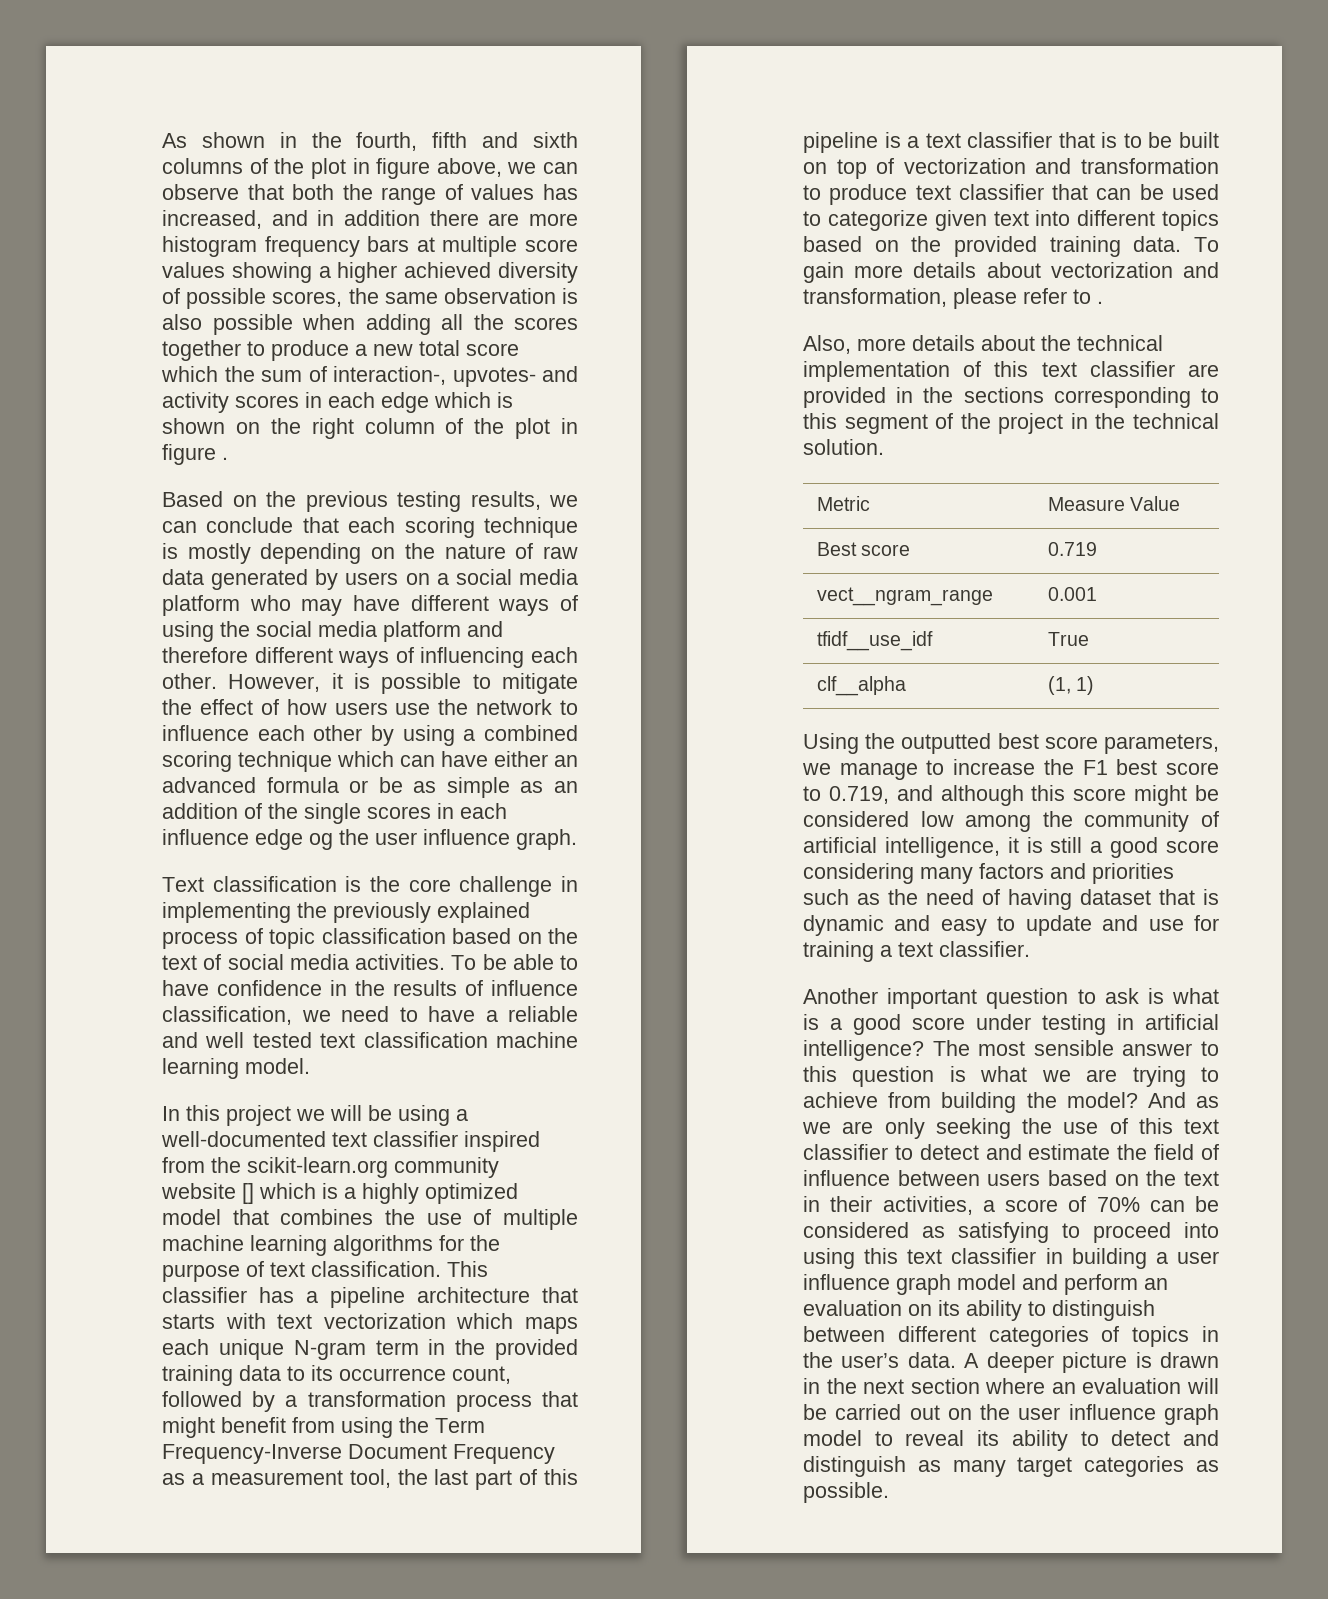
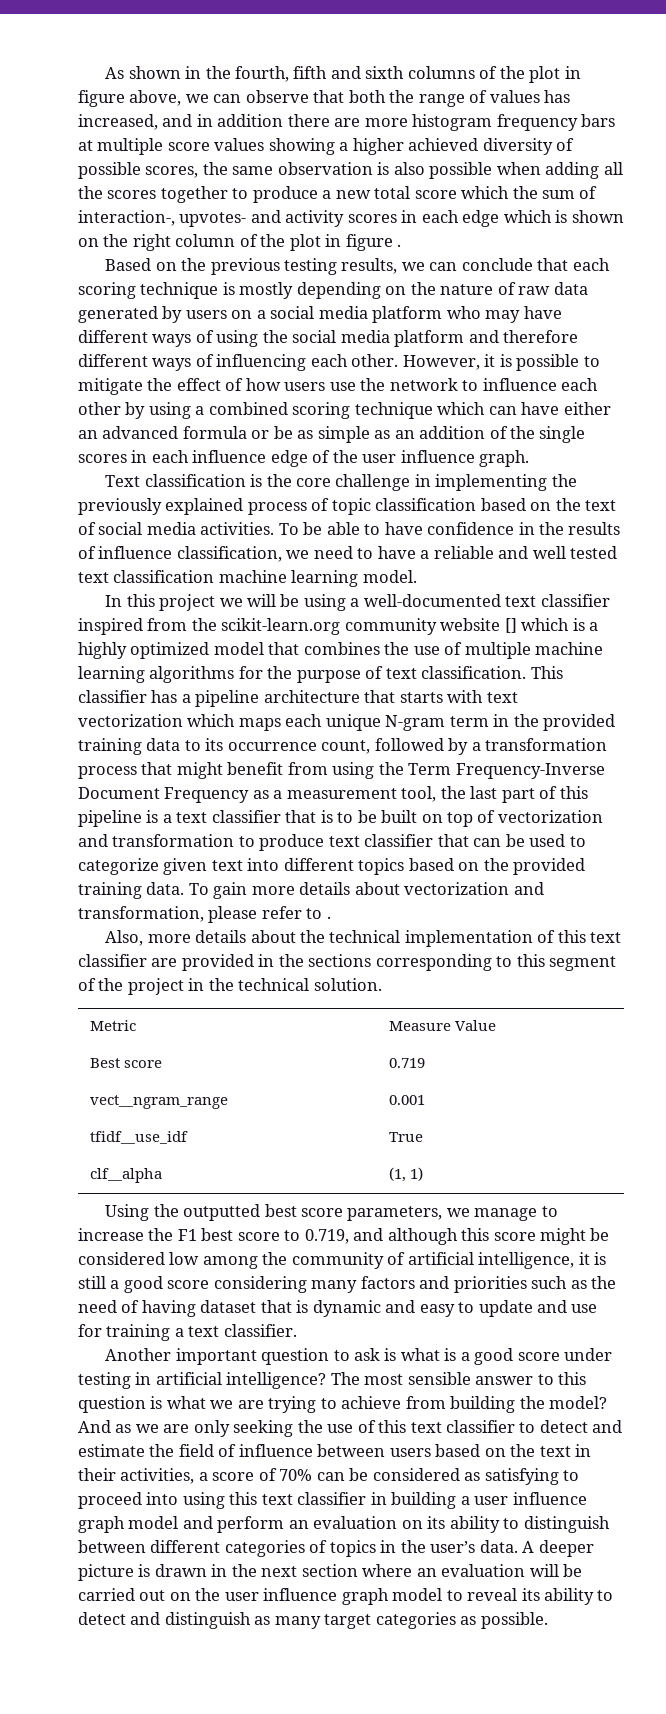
[309,833,333,850] og -> [312,450,331,463] of

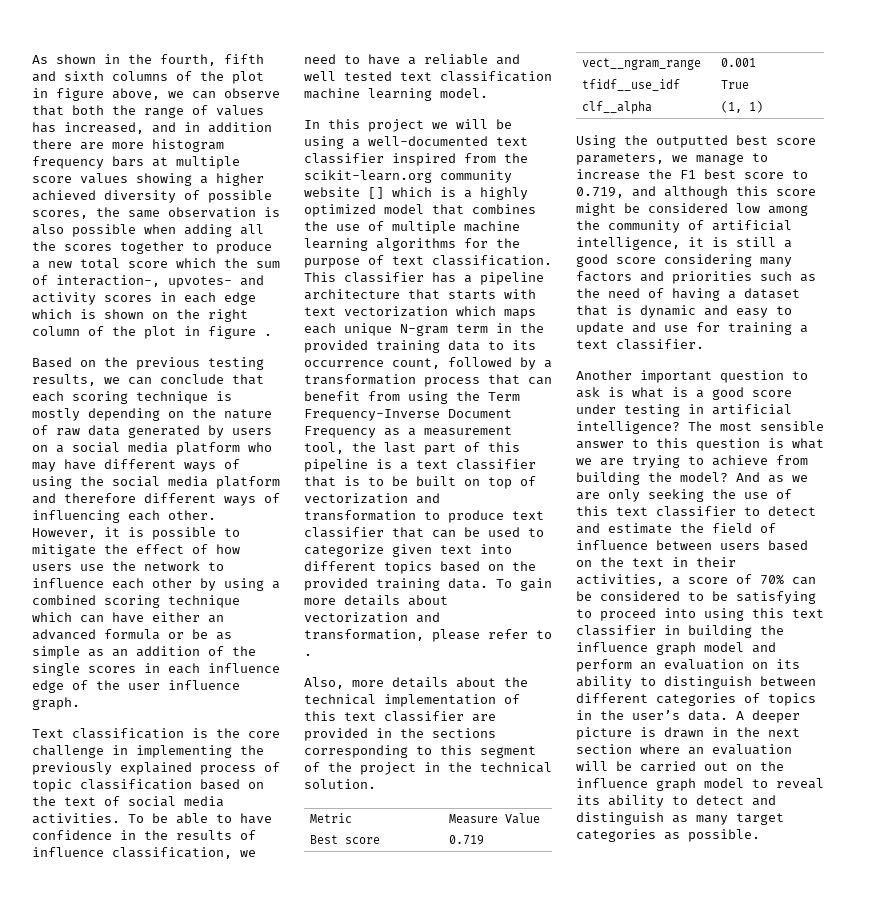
[176,762,223,779] might -> [528,377,552,385] can
(196, 1308) none -> [728,291,736,299] a
[464,1472,481,1481] as -> [688,591,728,601] to be
[460,1496,509,1505] a user -> [760,625,784,635] the
[224,1592,259,1601] user -> (784, 766) none

